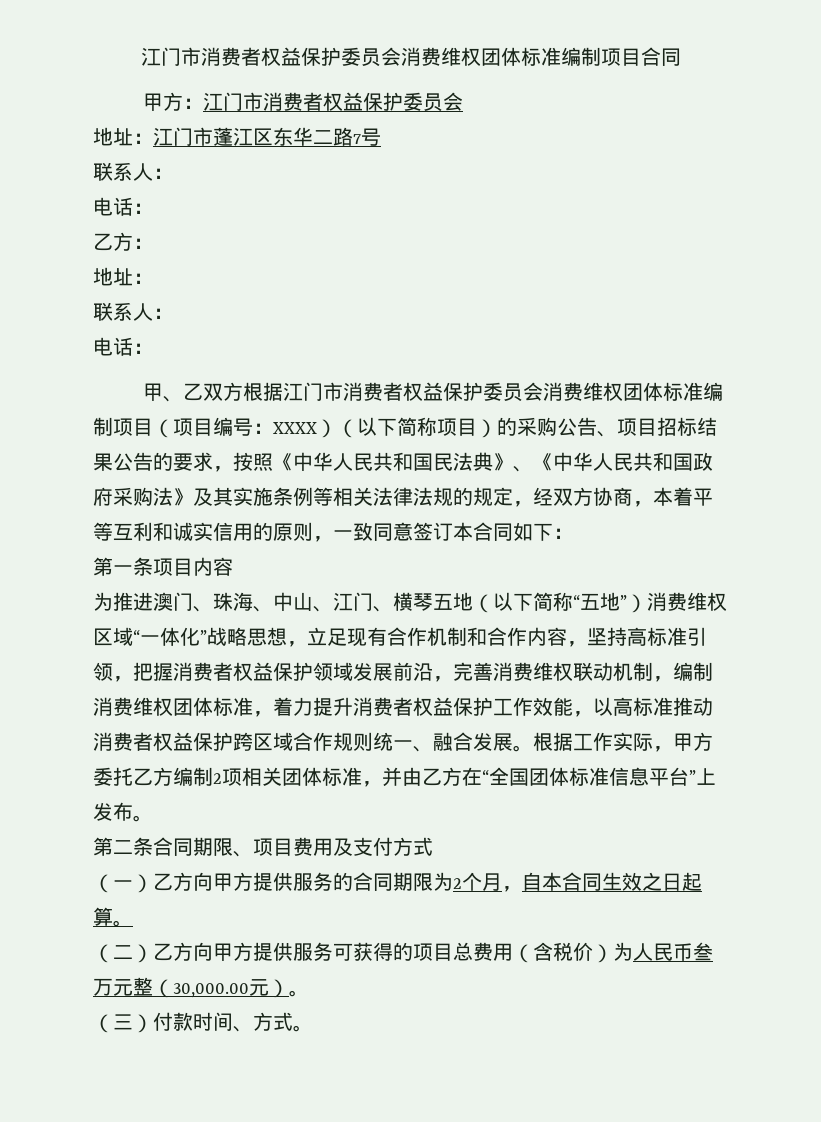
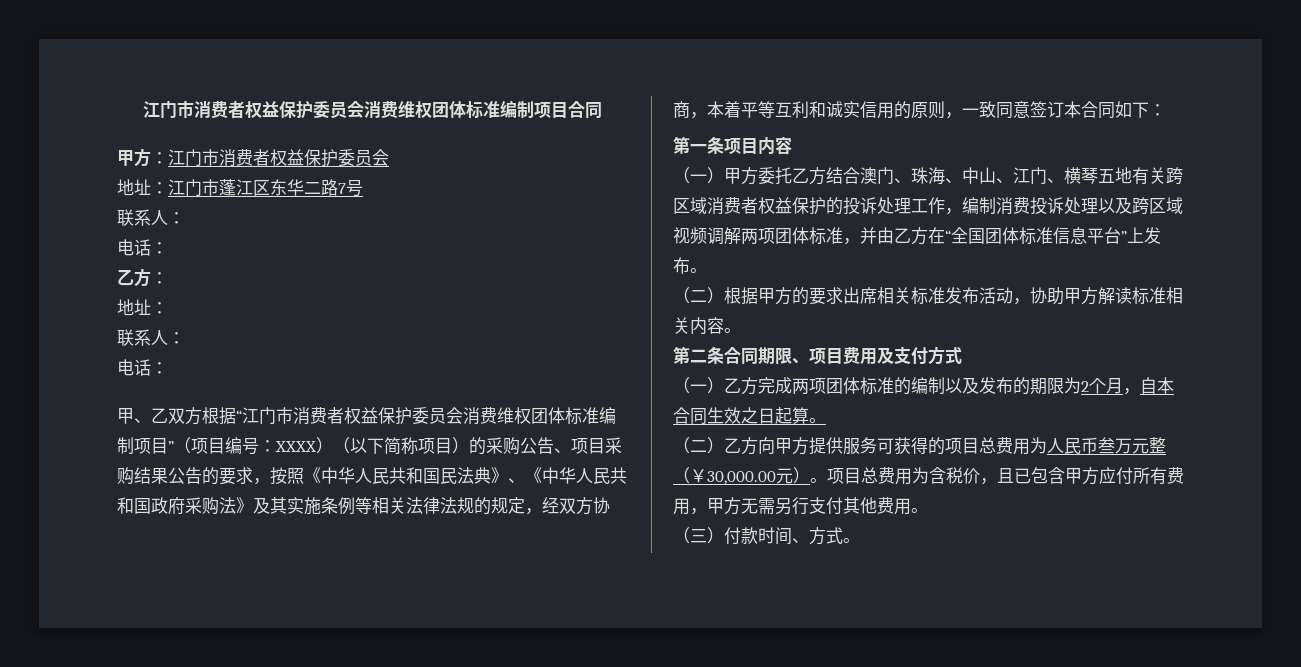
(283, 391) none -> [236,410,242,422] “
(153, 427) none -> [168,441,174,452] ”
[657,417,697,436] 招标 -> [605,437,622,454] [117,467,134,485] 采购
[93,592,153,611] 为推进 -> [673,167,860,185] （一）甲方委托乙方结合
[473,592,727,613] [93,627,707,647] [93,662,713,682] [93,697,713,717] [93,732,713,752] [93,767,282,786] （以下简称“五地”）消费维权区域“一体化”战略思想，立足现有合作机制和合作内容，坚持高标准引领，把握消费者权益保护领域发展前沿，完善消费维权联动机制，编制消费维权团体标准，着力提升消费者权益保护工作效能，以高标准推动消费者权益保护跨区域合作规则统一、融合发展。根据工作实际，甲方委托乙方编制2项相关 -> [1132,167,1183,185] [673,197,1183,215] [673,227,775,245] 有关跨区域消费者权益保护的投诉处理工作，编制消费投诉处理以及跨区域视频调解两项
(153, 818) none -> [673,287,1183,305] [673,317,741,335] // （二）根据甲方的要求出席相关标准发布活动，协助甲方解读标准相关内容。
[193,872,393,891] 向甲方提供服务的合同 -> [758,377,1030,395] 完成两项团体标准的编制以及发布的
[513,942,613,963] （含税价） -> (1030, 446) none
(173, 988) none -> [690,469,707,483] ￥
(309, 993) none -> [827,467,1184,485] [673,497,928,515] 项目总费用为含税价，且已包含甲方应付所有费用，甲方无需另行支付其他费用。

